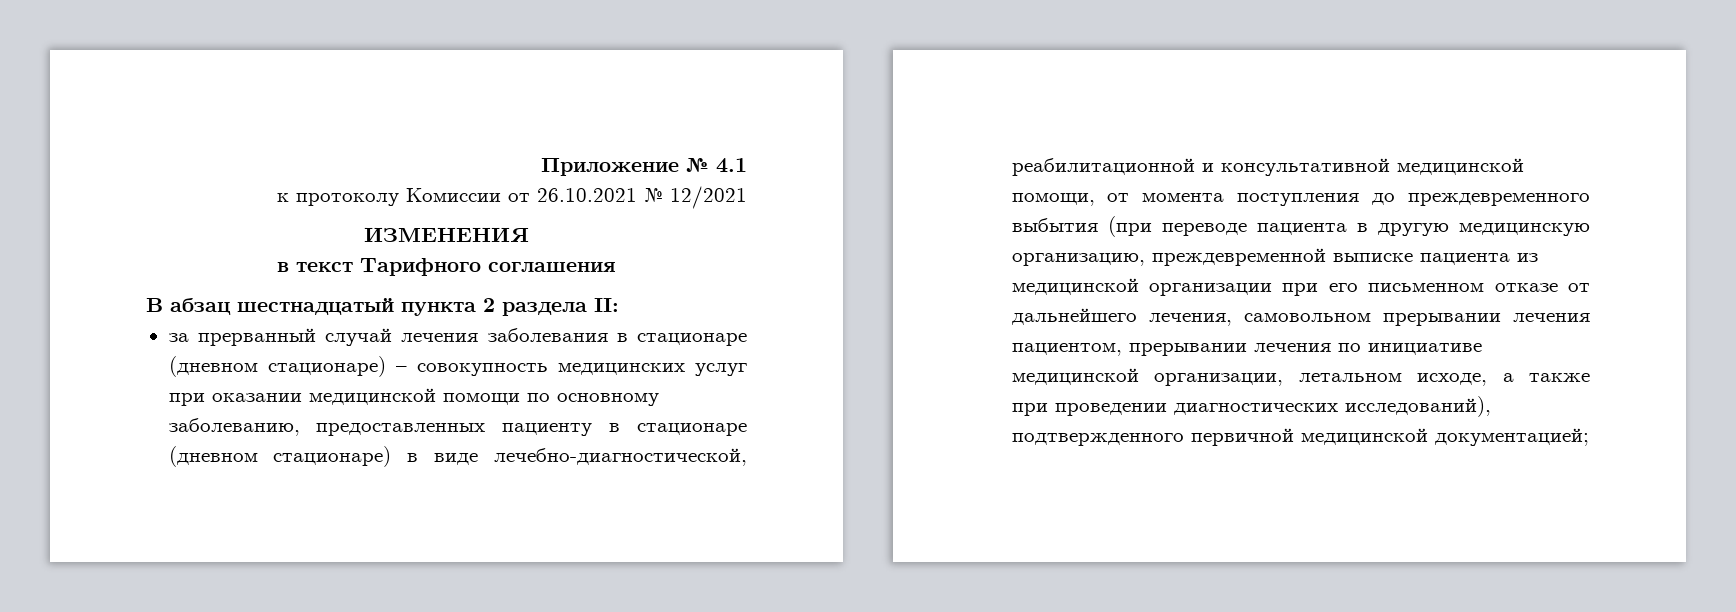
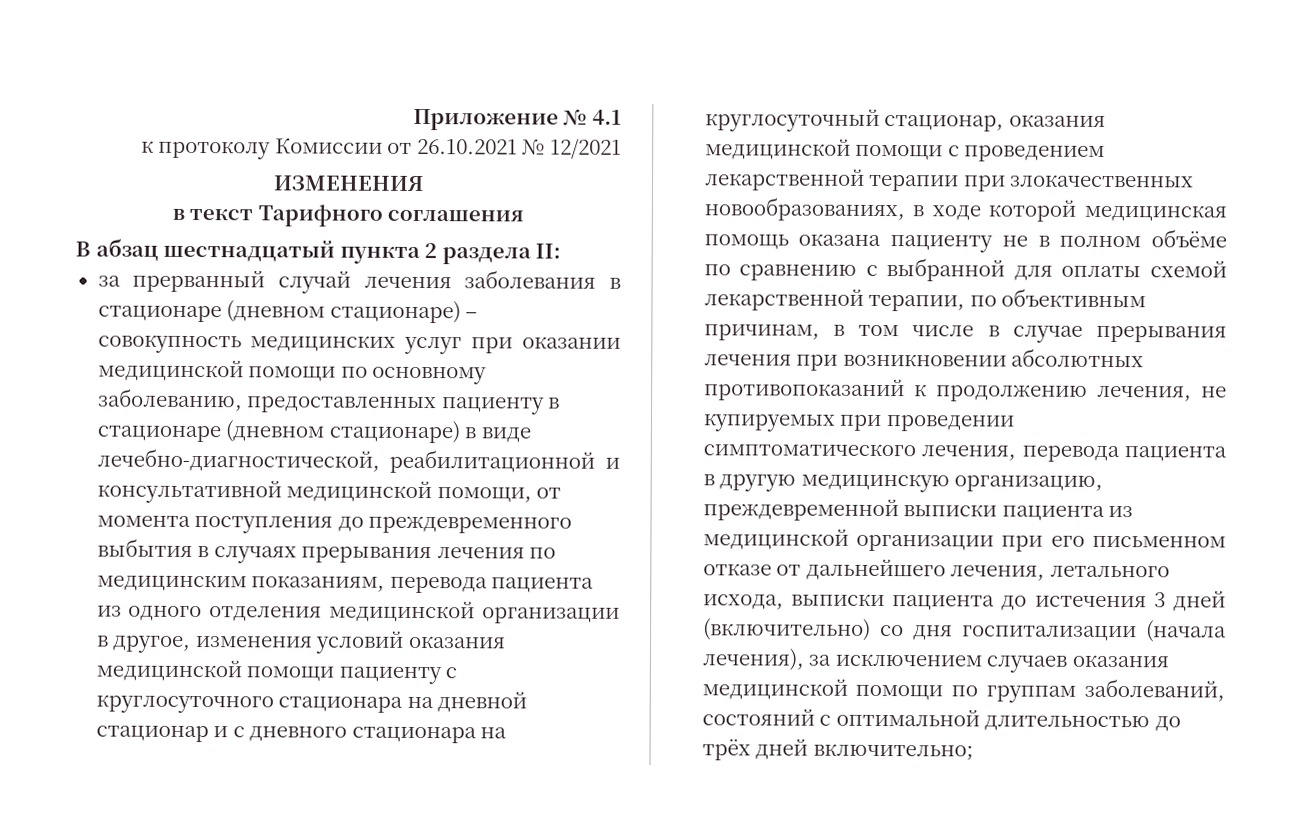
[1107,216,1247,237] (при переводе -> [197,546,557,564] [96,574,595,594] [96,600,620,624] [95,630,506,654] [95,659,458,685] [95,691,528,714] [95,725,508,744] [704,108,1106,132] [704,138,1106,162] [703,168,1195,192] [703,197,1227,222] [703,229,1227,253] [703,258,1227,282] [703,288,1147,312] [703,324,1227,343] [703,348,1145,371] [703,378,1227,402] [702,413,1014,432] [702,443,1120,463] в случаях прерывания лечения по медицинским показаниям, перевода пациента из одного отделения медицинской организации в другое, изменения условий оказания медицинской помощи пациенту с круглосуточного стационара на дневной стационар и с дневного стационара на круглосуточный стационар, оказания медицинской помощи с проведением лекарственной терапии при злокачественных новообразованиях, в ходе которой медицинская помощь оказана пациенту не в полном объёме по сравнению с выбранной для оплаты схемой лекарственной терапии, по объективным причинам, в том числе в случае прерывания лечения при возникновении абсолютных противопоказаний к продолжению лечения, не купируемых при проведении симптоматического лечения, перевода
[1332,253,1413,262] выписке -> [903,504,998,517] выписки
[1243,313,1590,326] [1011,343,1482,356] [1011,368,1590,386] [1011,396,1491,417] [1011,428,1589,446] самовольном прерывании лечения пациентом, прерывании лечения по инициативе медицинской организации, летальном исходе, а также при проведении диагностических исследований), подтвержденного первичной медицинской документацией; -> [1049,565,1170,578] [702,590,1226,612] [702,618,1227,643] [701,648,1169,673] [701,678,1225,703] [701,708,1181,732] [701,738,974,761] летального исхода, выписки пациента до истечения 3 дней (включительно) со дня госпитализации (начала лечения), за исключением случаев оказания медицинской помощи по группам заболеваний, состояний с оптимальной длительностью до трёх дней включительно;

